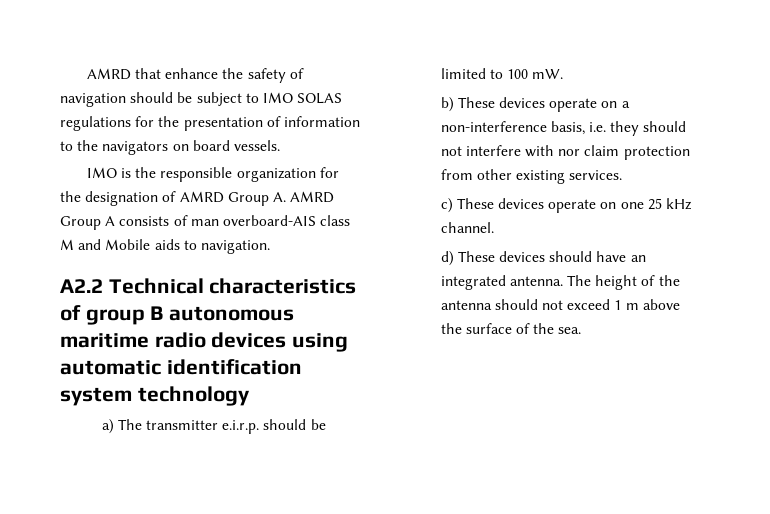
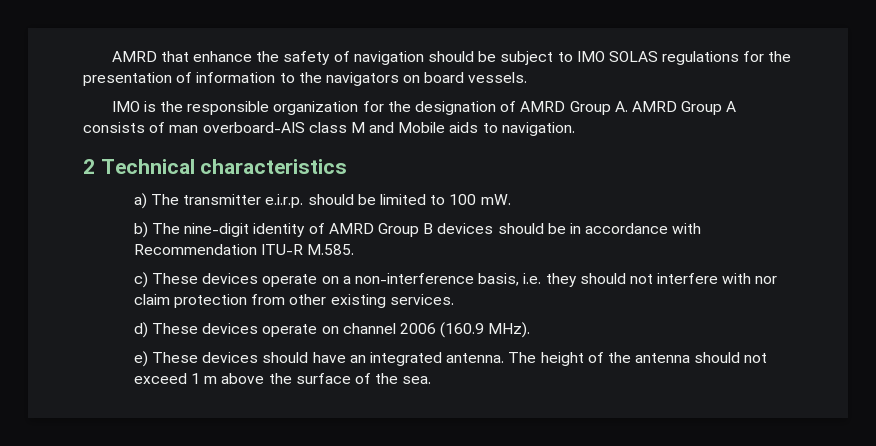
[60,279,103,293] A2.2 -> [83,159,95,174] 2
[60,305,295,325] [60,332,349,352] [60,359,302,375] [60,386,250,406] of group B autonomous maritime radio devices using automatic identification system technology -> (348, 166) none
(454, 104) none -> [152,223,702,237] [133,244,355,255] [133,272,148,288] The nine-digit identity of AMRD Group B devices should be in accordance with Recommendation ITU-R M.585. // c)
[440,198,693,213] [440,222,494,233] [440,251,454,266] c) These devices operate on one 25 kHz channel. // d) -> [133,322,531,338] [133,351,148,367] d) These devices operate on channel 2006 (160.9 MHz). // e)

